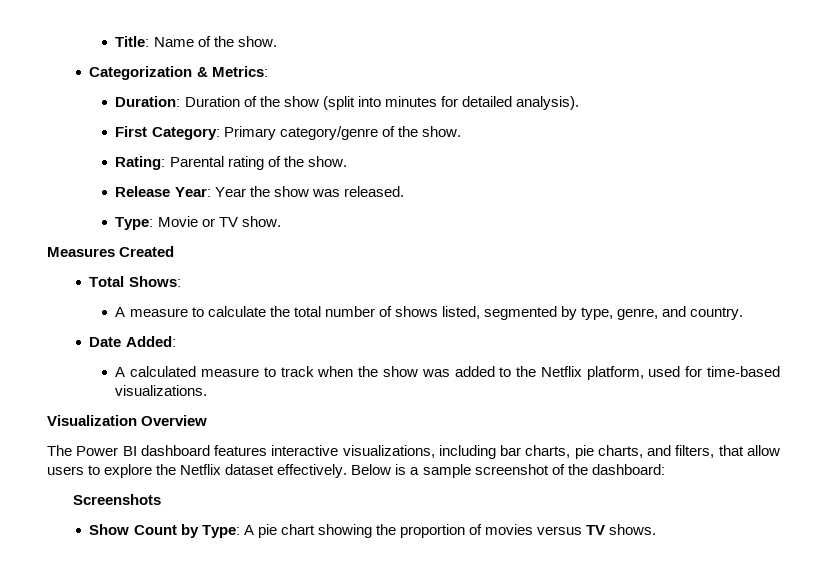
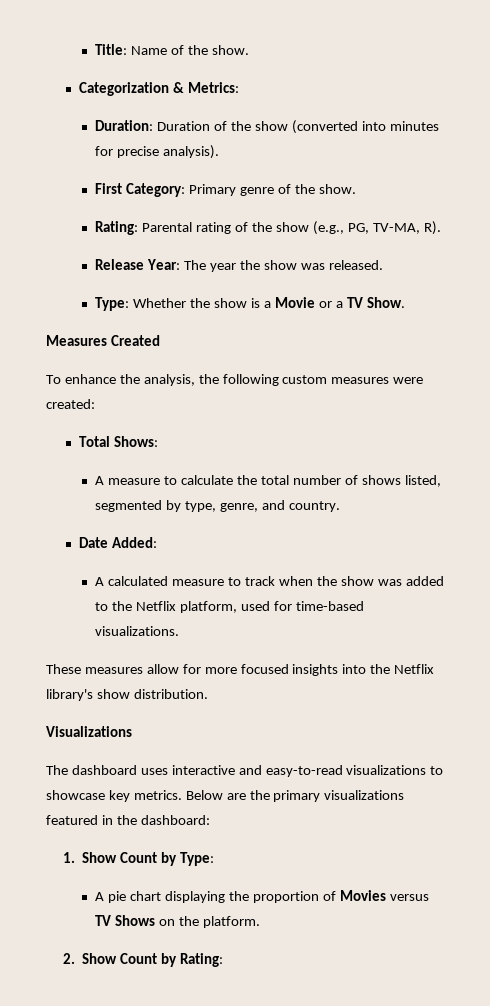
[322,96,355,110] (split -> [291,120,358,134] (converted
[461,96,512,107] detailed -> [117,146,160,158] precise
[279,126,378,140] category/genre -> [240,187,275,196] genre
[307,156,347,167] show. -> [275,221,441,235] show (e.g., PG, TV-MA, R).
[214,187,246,197] Year -> [184,260,237,272] The year
[157,216,281,227] [47,246,175,257] Movie or TV show. // Measures Created -> [133,297,405,308] [46,335,160,346] [46,374,424,386] [46,399,95,409] Whether the show is a Movie or a TV Show. // Measures Created // To enhance the analysis, the following custom measures were created:
[47,415,208,426] [47,445,780,459] [47,464,565,478] Visualization Overview // The Power BI dashboard features interactive visualizations, including bar charts, pie charts, and filters, that allow users to explore the Netflix dataset effectively. Below is a sample screenshot of -> [46,664,435,676] [46,689,208,701] [46,726,132,737] [46,765,444,777] [46,790,405,802] [46,815,113,825] These measures allow for more focused insights into the Netflix library's show distribution. // Visualizations // The dashboard uses interactive and easy-to-read visualizations to showcase key metrics. Below are the primary visualizations featured in
[72,494,161,505] Screenshots // -> [62,852,75,863] 1.
(240, 531) none -> (214, 859) //
[317,524,372,538] showing -> [165,891,226,903] displaying
[485,524,534,535] movies -> [339,890,386,901] Movies
[609,524,657,535] shows. -> [115,915,261,928] [62,953,223,967] Shows on the platform. // 2. Show Count by Rating:

